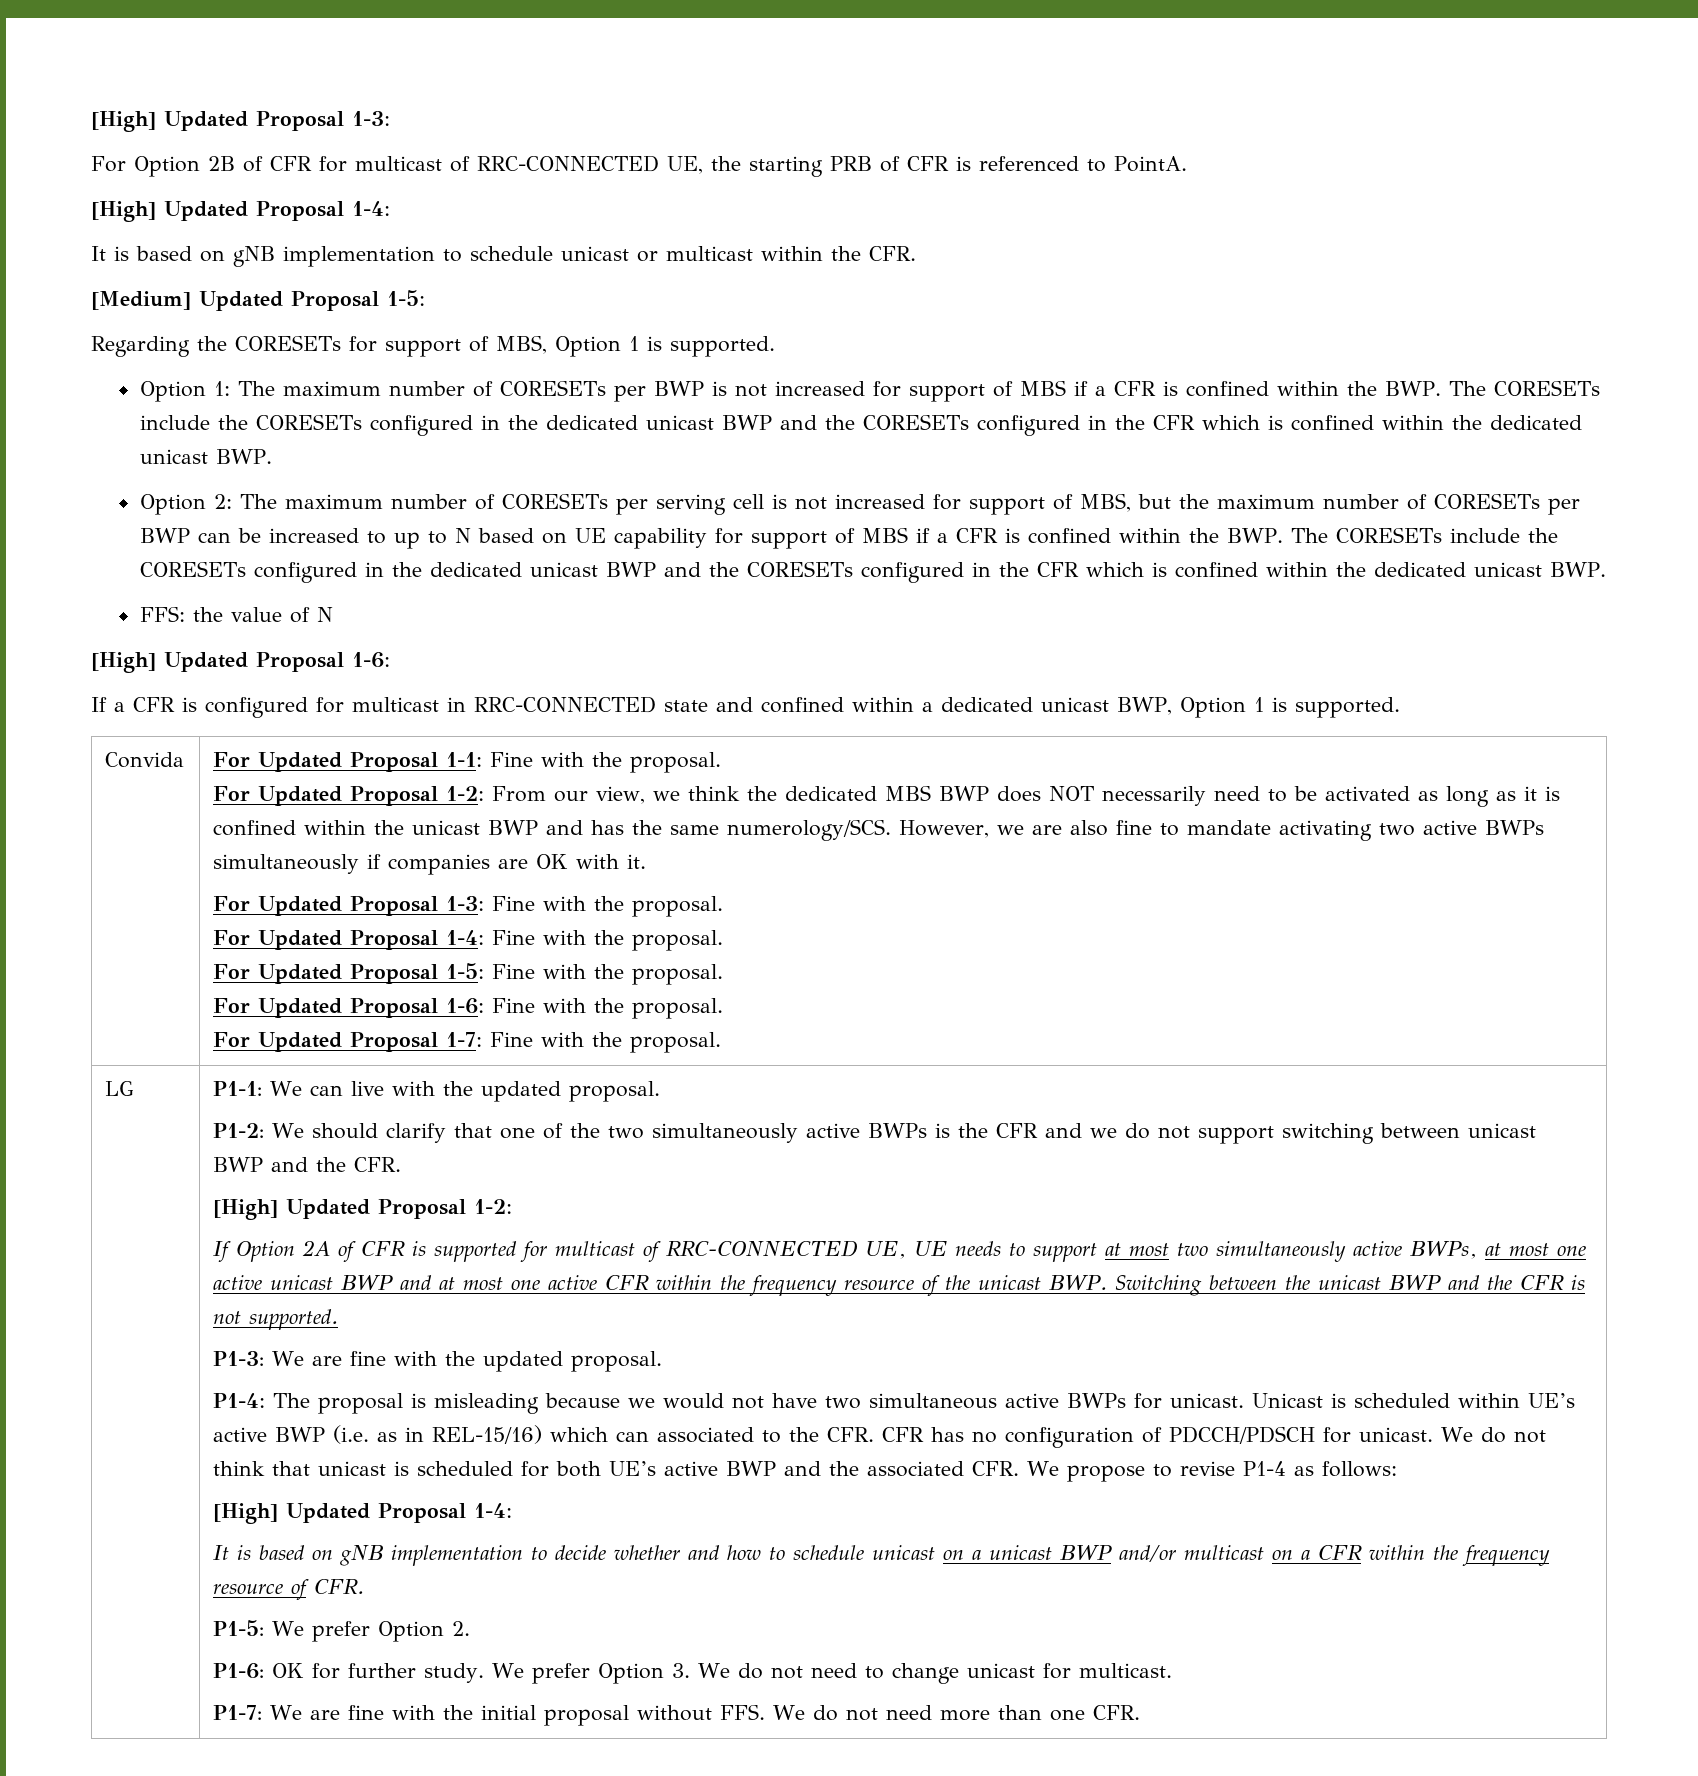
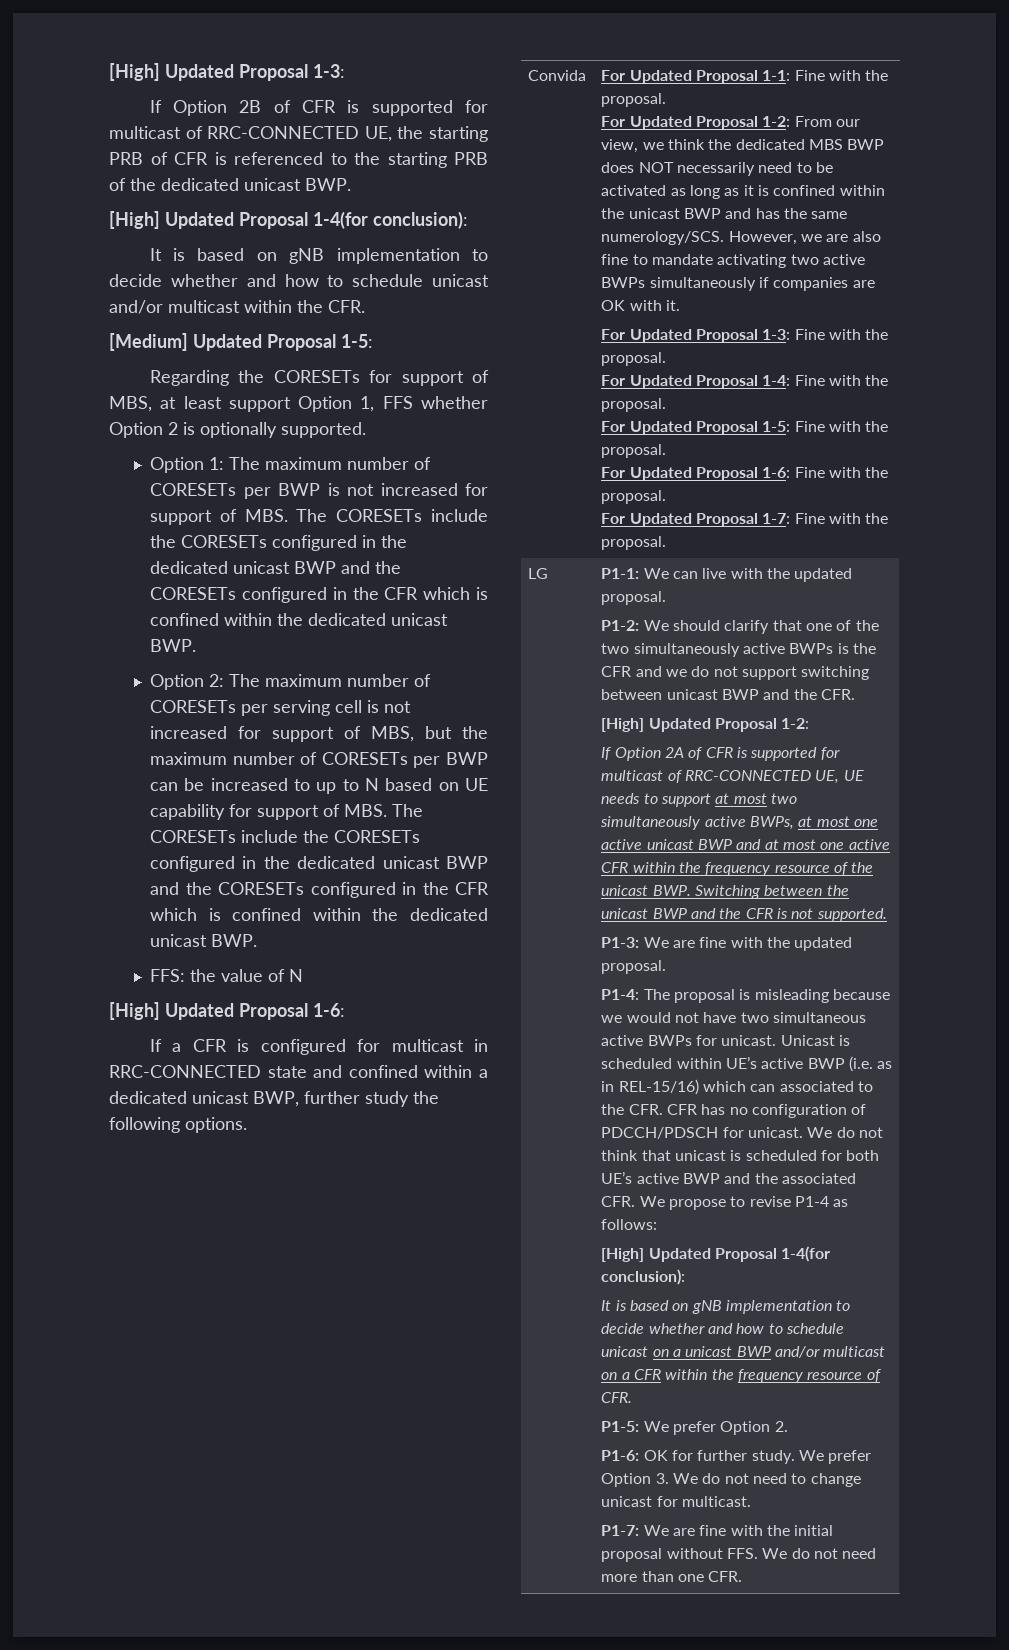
[91,156,126,172] For -> [149,100,162,113] If
(312, 163) none -> [347,100,453,116] is supported
[1114,156,1187,172] [91,201,390,222] [91,246,658,267] PointA. // [High] Updated Proposal 1-4: // It is based on gNB implementation to schedule unicast or -> [354,152,488,168] [109,178,351,191] [109,211,468,229] [149,248,488,264] [109,274,490,287] [109,300,163,314] the starting PRB of the dedicated unicast BWP. // [High] Updated Proposal 1-4(for conclusion): // It is based on gNB implementation to decide whether and how to schedule unicast and/or
[554,336,662,357] Option 1 is -> [160,396,488,412] [109,422,277,438] at least support Option 1, FFS whether Option 2 is optionally
[1019,380,1441,397] MBS if a CFR is confined within the BWP. -> [244,509,288,522] MBS.
[861,527,1283,544] MBS if a CFR is confined within the BWP. -> [344,804,388,817] MBS.
[1179,697,1400,718] Option 1 is supported. -> [304,1091,439,1107] [109,1117,247,1133] further study the following options.
[474,1503,513,1518] 1-4: -> [781,1246,831,1262] [601,1269,686,1285] 1-4(for conclusion):

